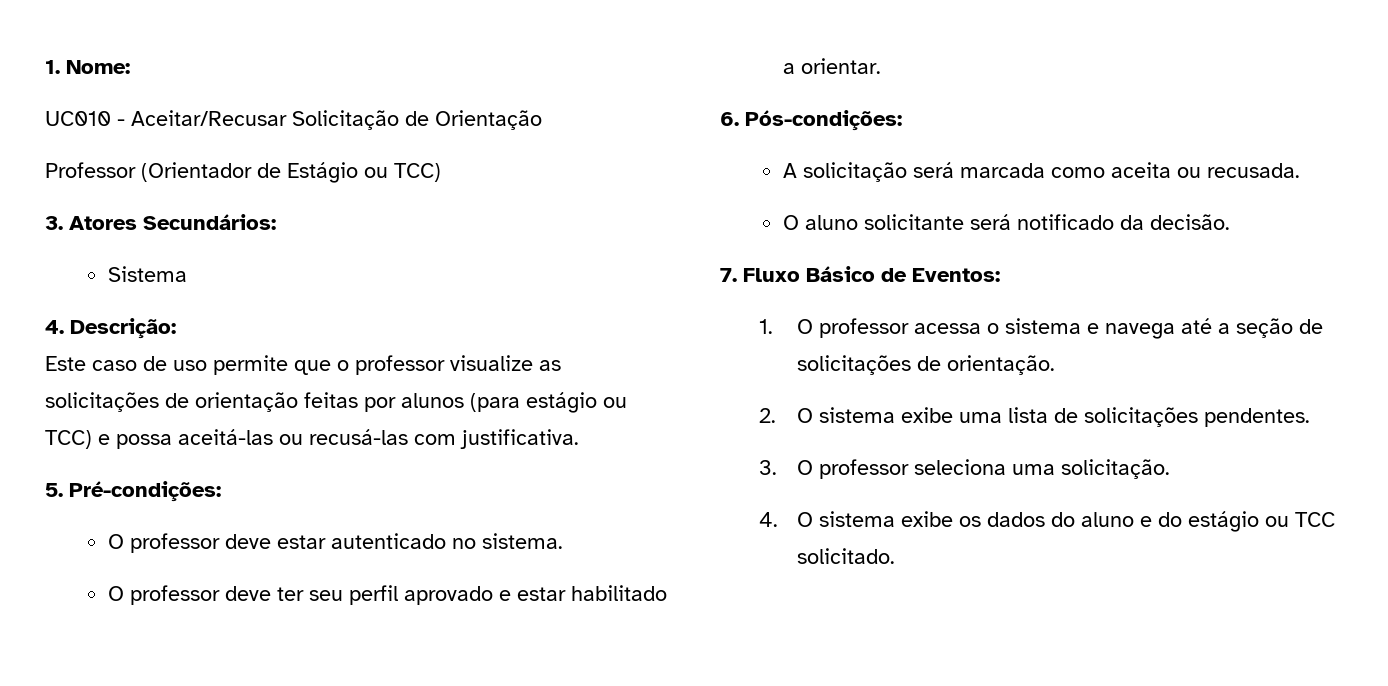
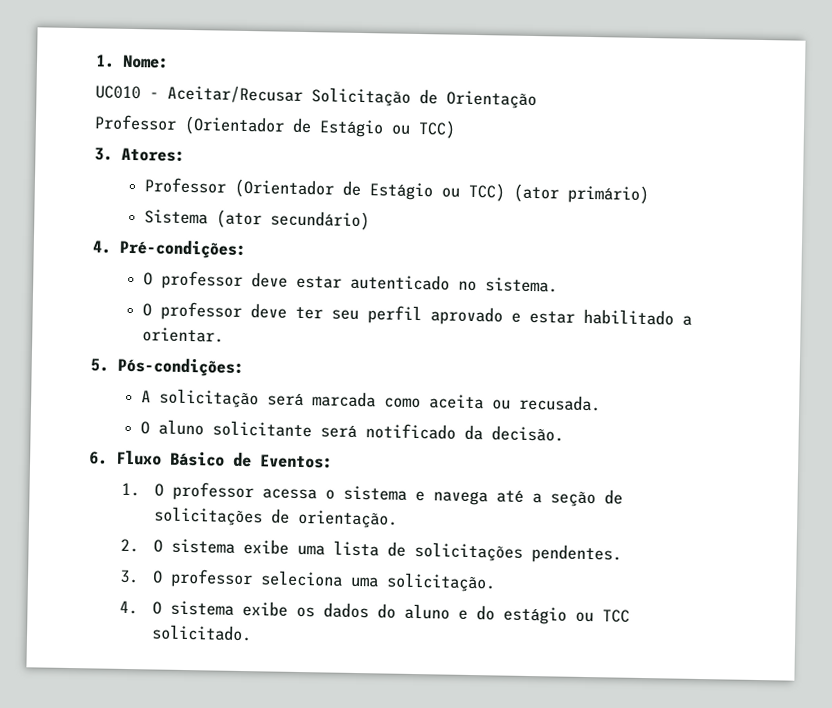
[69,214,276,230] Atores Secundários: -> [121,147,185,162] [144,177,650,205] Atores: // Professor (Orientador de Estágio ou TCC) (ator primário)
[45,318,176,339] [45,355,561,375] [45,392,627,413] [45,429,579,449] [45,483,63,497] // 4. Descrição: // Este caso de uso permite que o professor visualize as solicitações de orientação feitas por alunos (para estágio ou TCC) e possa aceitá-las ou recusá-las com justificativa. // 5. -> [216,209,371,231] [92,240,111,254] (ator secundário) // 4.
[720,112,739,126] 6. -> [90,358,109,372] 5.
[720,268,737,282] 7. -> [89,451,108,465] 6.

